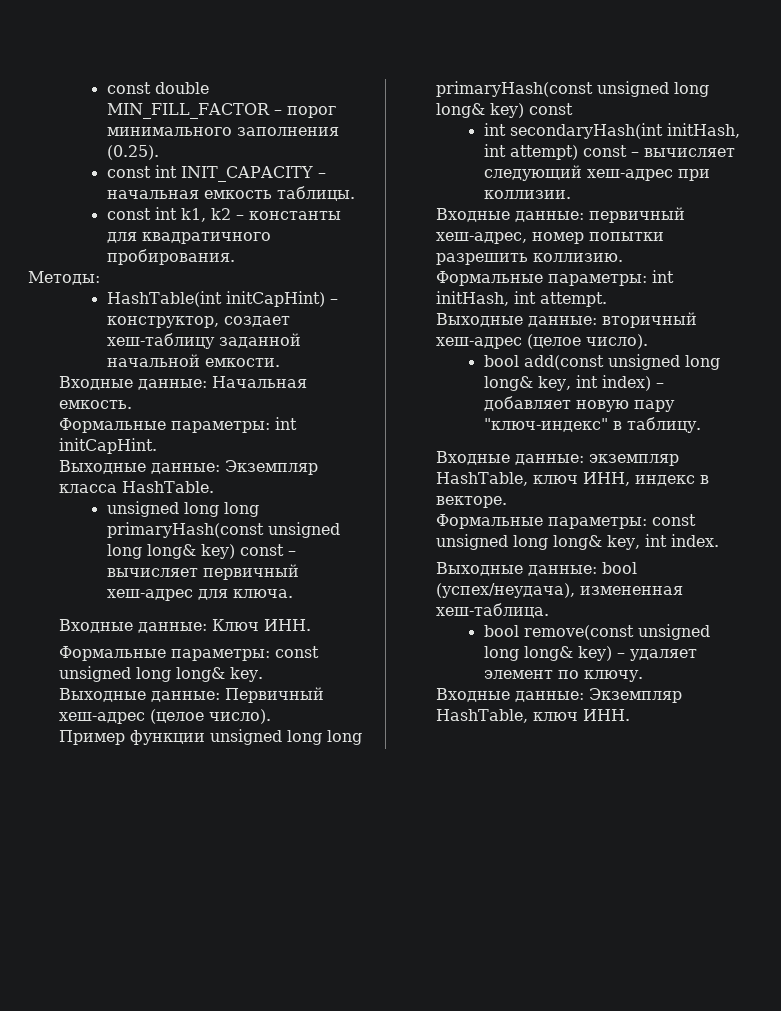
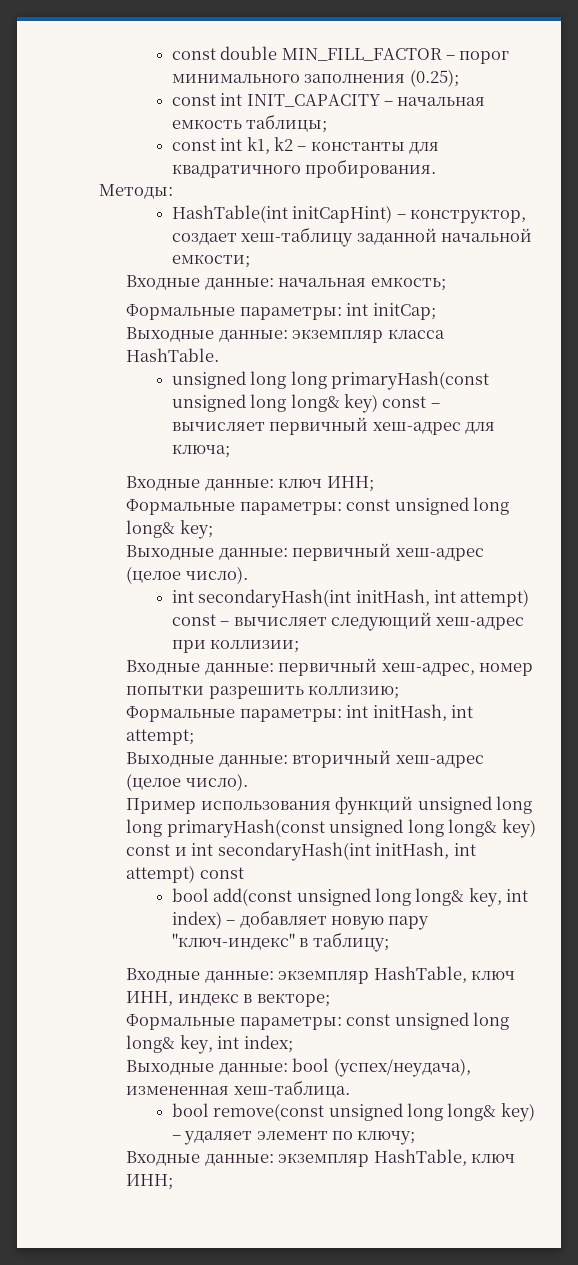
[106,145,159,160] (0.25). -> [409,69,459,87] (0.25);
[276,186,355,201] таблицы. -> [246,114,328,133] таблицы;
[204,358,280,367] [58,376,307,390] [58,400,132,409] [58,417,297,433] [58,438,157,454] [58,460,318,475] емкости. // Входные данные: Начальная емкость. // Формальные параметры: int initCapHint. // Выходные данные: Экземпляр -> [171,254,250,268] [126,275,446,291] [126,303,436,320] [126,327,384,343] емкости; // Входные данные: начальная емкость; // Формальные параметры: int initCap; // Выходные данные: экземпляр
[232,589,293,598] [58,619,311,633] [58,646,319,661] [58,666,263,682] [58,687,324,703] [58,709,271,724] [58,729,362,745] [435,81,709,97] [435,103,573,118] ключа. // Входные данные: Ключ ИНН. // Формальные параметры: const unsigned long long& key. // Выходные данные: Первичный хеш-адрес (целое число). // Пример функции unsigned long long primaryHash(const unsigned long long& key) const -> [171,444,230,458] [126,476,374,492] [126,497,510,515] [126,520,213,539] [126,543,484,561] [126,566,248,584] ключа; // Входные данные: ключ ИНН; // Формальные параметры: const unsigned long long& key; // Выходные данные: первичный хеш-адрес (целое число).
[483,190,571,199] коллизии. -> [210,639,300,653] коллизии;
[532,253,623,262] коллизию. -> [308,685,400,699] коллизию;
[539,292,607,307] attempt. -> [126,729,195,745] attempt;
(648, 341) none -> [126,796,533,815] [126,819,536,838] [126,842,476,861] [126,865,244,883] // Пример использования функций unsigned long long primaryHash(const unsigned long long& key) const и int secondaryHash(int initHash, int attempt) const
[626,417,701,433] таблицу. -> [312,932,389,952] таблицу;
[435,496,507,508] векторе. -> [256,993,330,1007] векторе;
[670,534,719,547] index. -> [243,1035,293,1053] index;
[583,670,643,682] [435,688,682,703] [435,709,630,723] ключу. // Входные данные: Экземпляр HashTable, ключ ИНН. -> [357,1130,416,1145] [126,1149,516,1167] [126,1174,174,1190] ключу; // Входные данные: экземпляр HashTable, ключ ИНН;

